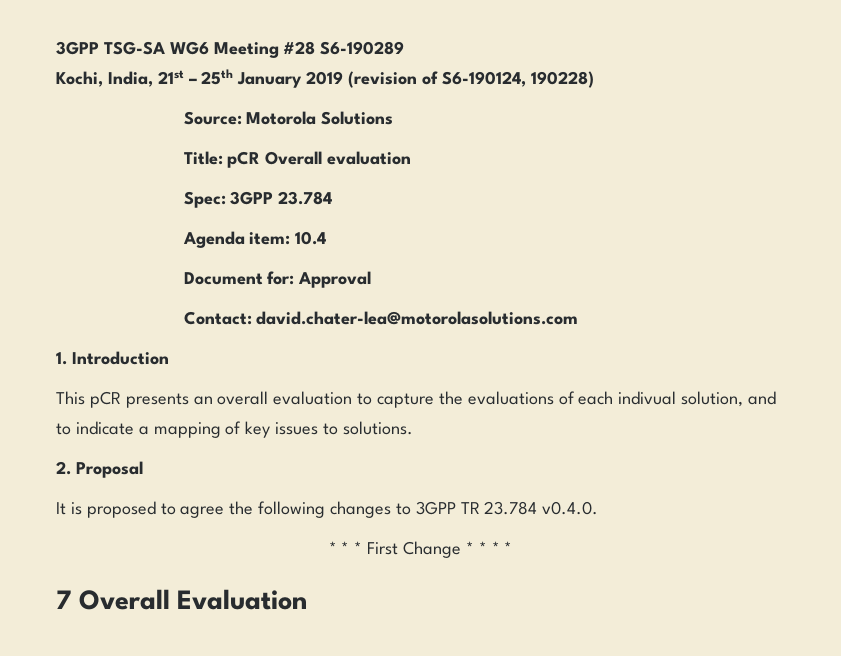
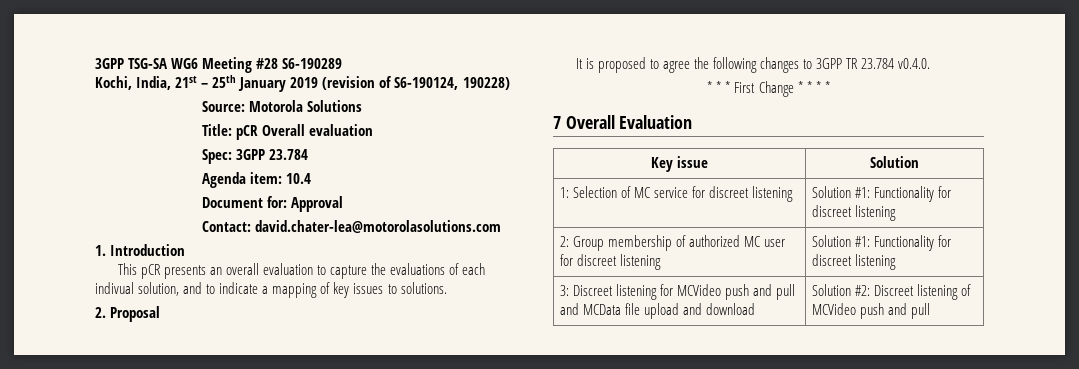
(308, 599) none -> [650,156,709,172] [870,156,919,168] [559,186,794,202] [811,186,951,202] [811,205,896,221] [559,235,786,251] [559,254,661,270] [811,235,951,251] [811,254,896,270] [559,284,796,300] [559,303,755,319] [811,284,971,300] [811,303,930,319] // Key issue | Solution // 1: Selection of MC service for discreet listening | Solution #1: Functionality for discreet listening // 2: Group membership of authorized MC user for discreet listening | Solution #1: Functionality for discreet listening // 3: Discreet listening for MCVideo push and pull and MCData file upload and download | Solution #2: Discreet listening of MCVideo push and pull

